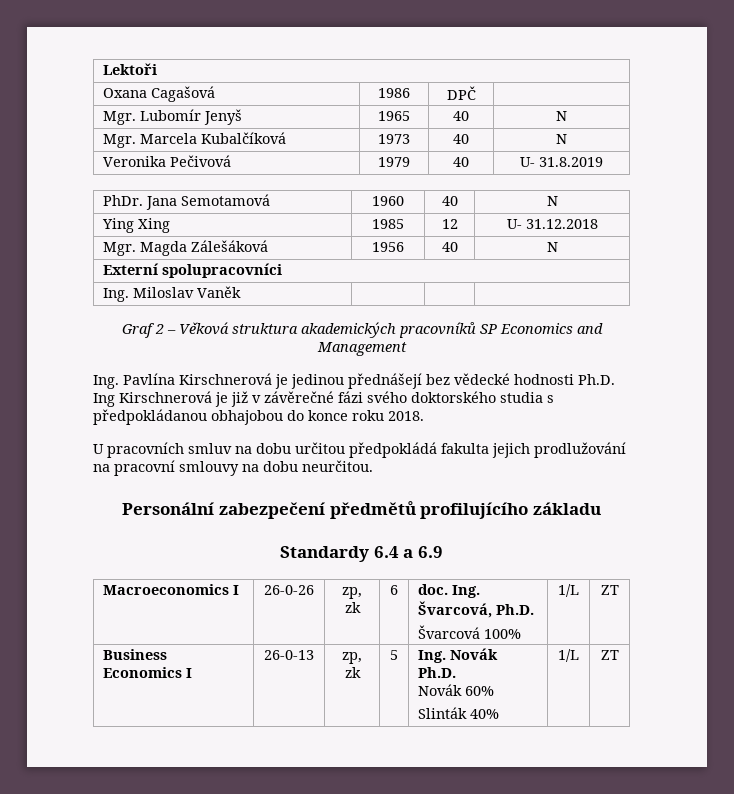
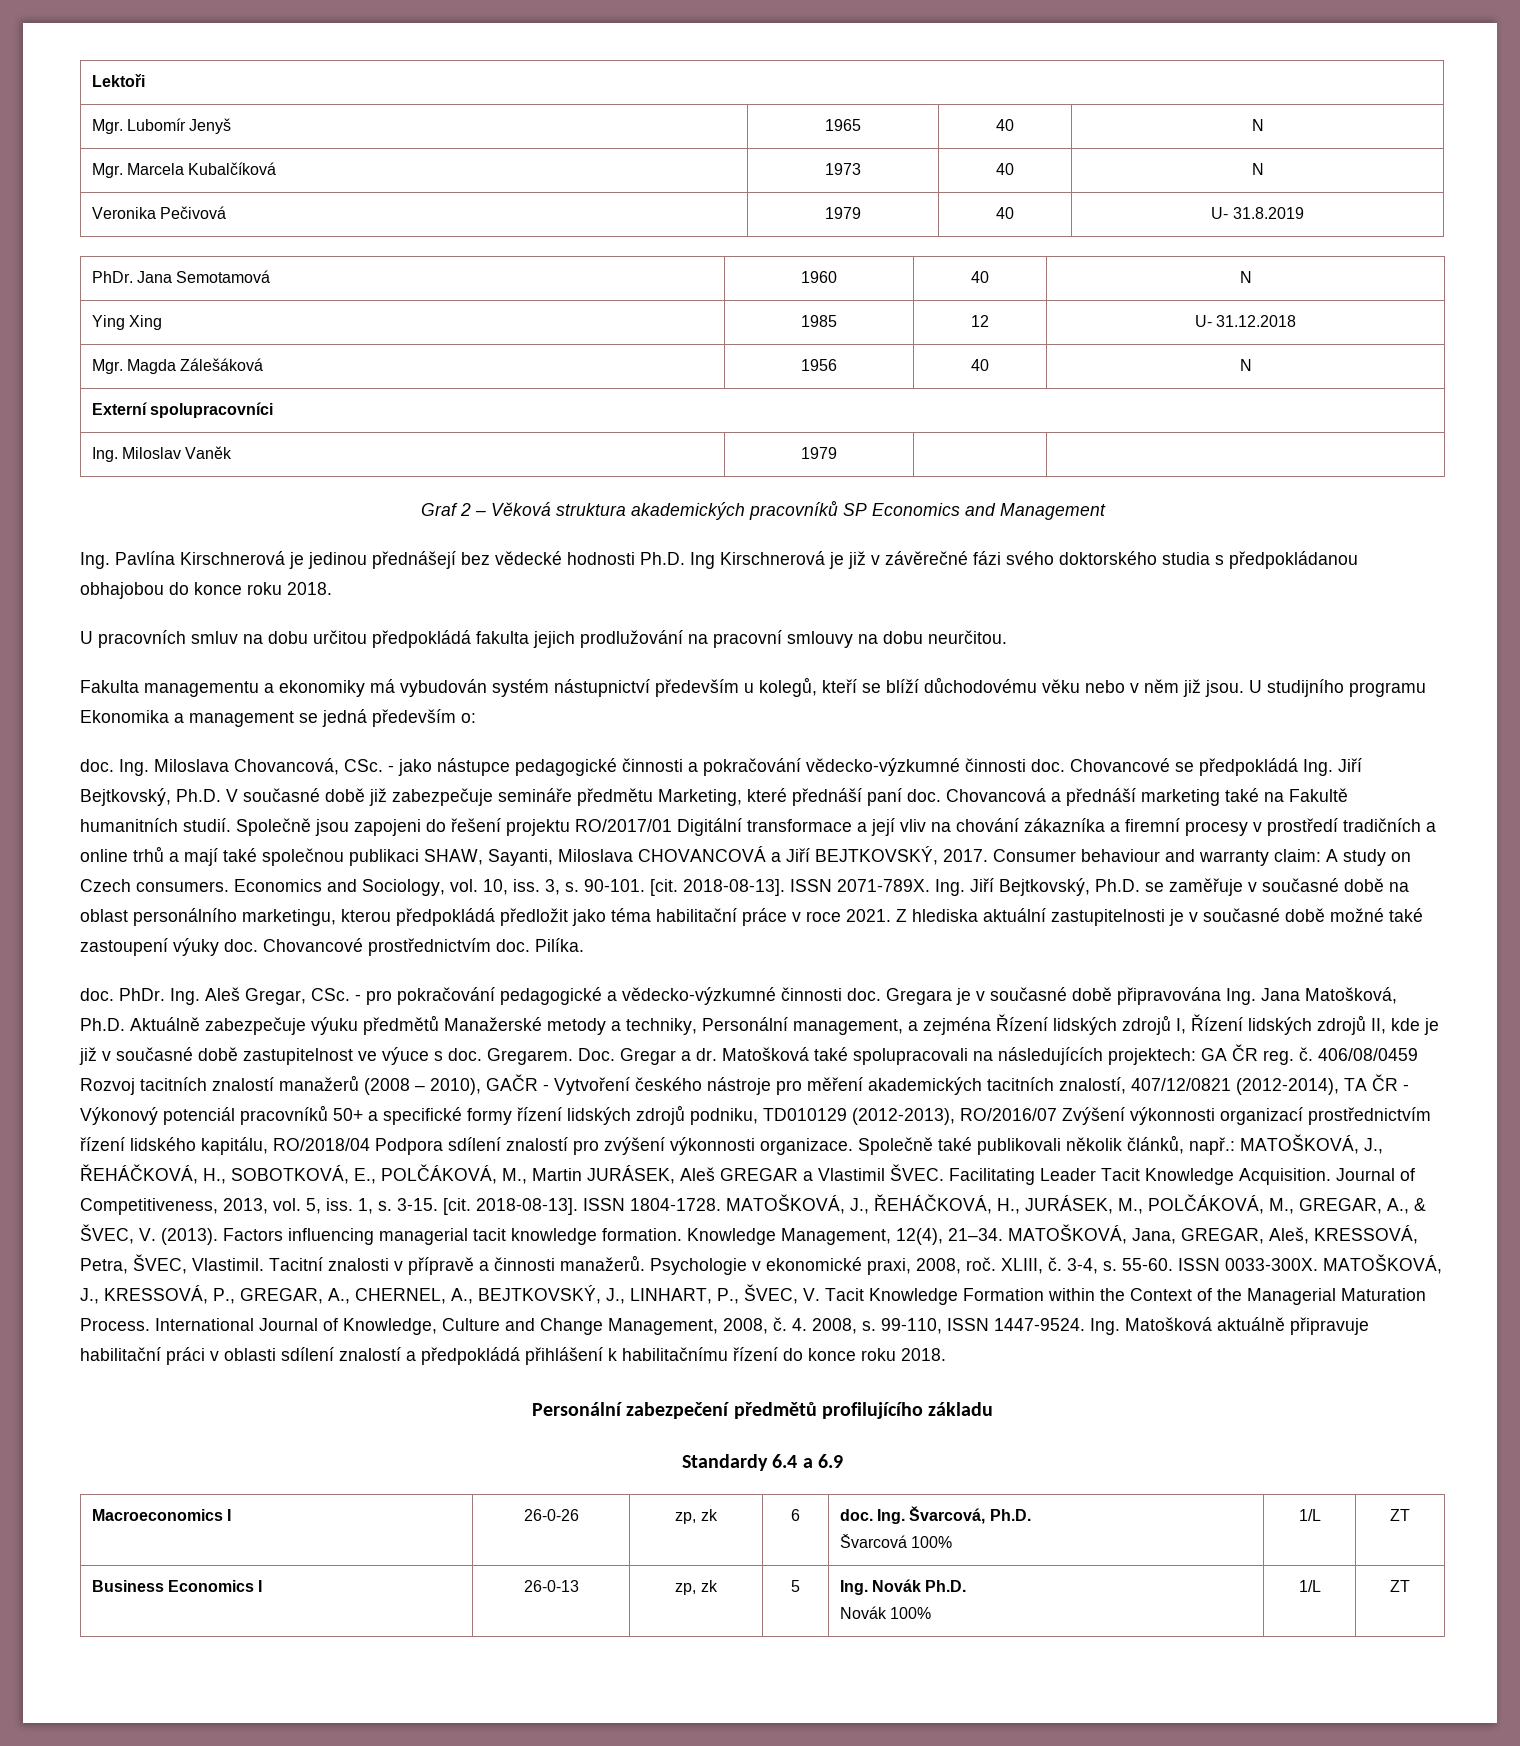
[103,86,216,102] [378,88,410,98] [446,86,476,100] // Oxana Cagašová | 1986 | DPČ | -> (145, 80) none
(242, 292) none -> [801,447,837,459] 1979
(373, 466) none -> [80,677,1426,697] [80,709,476,727] [80,758,1362,776] [80,788,1348,806] [80,818,1436,836] [80,846,1411,866] [80,878,1409,896] [80,908,1423,926] [80,938,584,956] [80,987,1397,1005] [80,1014,1439,1035] [79,1044,1418,1065] [80,1074,1409,1095] [80,1105,1431,1125] [80,1134,1383,1155] [80,1164,1415,1185] [80,1194,1426,1215] [80,1224,1418,1245] [80,1254,1442,1275] [80,1284,1426,1305] [80,1317,1369,1335] [80,1347,946,1365] // Fakulta managementu a ekonomiky má vybudován systém nástupnictví především u kolegů, kteří se blíží důchodovému věku nebo v něm již jsou. U studijního programu Ekonomika a management se jedná především o: // doc. Ing. Miloslava Chovancová, CSc. - jako nástupce pedagogické činnosti a pokračování vědecko-výzkumné činnosti doc. Chovancové se předpokládá Ing. Jiří Bejtkovský, Ph.D. V současné době již zabezpečuje semináře předmětu Marketing, které přednáší paní doc. Chovancová a přednáší marketing také na Fakultě humanitních studií. Společně jsou zapojeni do řešení projektu RO/2017/01 Digitální transformace a její vliv na chování zákazníka a firemní procesy v prostředí tradičních a online trhů a mají také společnou publikaci SHAW, Sayanti, Miloslava CHOVANCOVÁ a Jiří BEJTKOVSKÝ, 2017. Consumer behaviour and warranty claim: A study on Czech consumers. Economics and Sociology, vol. 10, iss. 3, s. 90-101. [cit. 2018-08-13]. ISSN 2071-789X. Ing. Jiří Bejtkovský, Ph.D. se zaměřuje v současné době na oblast personálního marketingu, kterou předpokládá předložit jako téma habilitační práce v roce 2021. Z hlediska aktuální zastupitelnosti je v současné době možné také zastoupení výuky doc. Chovancové prostřednictvím doc. Pilíka. // doc. PhDr. Ing. Aleš Gregar, CSc. - pro pokračování pedagogické a vědecko-výzkumné činnosti doc. Gregara je v současné době připravována Ing. Jana Matošková, Ph.D. Aktuálně zabezpečuje výuku předmětů Manažerské metody a techniky, Personální management, a zejména Řízení lidských zdrojů I, Řízení lidských zdrojů II, kde je již v současné době zastupitelnost ve výuce s doc. Gregarem. Doc. Gregar a dr. Matošková také spolupracovali na následujících projektech: GA ČR reg. č. 406/08/0459 Rozvoj tacitních znalostí manažerů (2008 – 2010), GAČR - Vytvoření českého nástroje pro měření akademických tacitních znalostí, 407/12/0821 (2012-2014), TA ČR - Výkonový potenciál pracovníků 50+ a specifické formy řízení lidských zdrojů podniku, TD010129 (2012-2013), RO/2016/07 Zvýšení výkonnosti organizací prostřednictvím řízení lidského kapitálu, RO/2018/04 Podpora sdílení znalostí pro zvýšení výkonnosti organizace. Společně také publikovali několik článků, např.: MATOŠKOVÁ, J., ŘEHÁČKOVÁ, H., SOBOTKOVÁ, E., POLČÁKOVÁ, M., Martin JURÁSEK, Aleš GREGAR a Vlastimil ŠVEC. Facilitating Leader Tacit Knowledge Acquisition. Journal of Competitiveness, 2013, vol. 5, iss. 1, s. 3-15. [cit. 2018-08-13]. ISSN 1804-1728. MATOŠKOVÁ, J., ŘEHÁČKOVÁ, H., JURÁSEK, M., POLČÁKOVÁ, M., GREGAR, A., & ŠVEC, V. (2013). Factors influencing managerial tacit knowledge formation. Knowledge Management, 12(4), 21–34. MATOŠKOVÁ, Jana, GREGAR, Aleš, KRESSOVÁ, Petra, ŠVEC, Vlastimil. Tacitní znalosti v přípravě a činnosti manažerů. Psychologie v ekonomické praxi, 2008, roč. XLIII, č. 3-4, s. 55-60. ISSN 0033-300X. MATOŠKOVÁ, J., KRESSOVÁ, P., GREGAR, A., CHERNEL, A., BEJTKOVSKÝ, J., LINHART, P., ŠVEC, V. Tacit Knowledge Formation within the Context of the Managerial Maturation Process. International Journal of Knowledge, Culture and Change Management, 2008, č. 4. 2008, s. 99-110, ISSN 1447-9524. Ing. Matošková aktuálně připravuje habilitační práci v oblasti sdílení znalostí a předpokládá přihlášení k habilitačnímu řízení do konce roku 2018.
[465,686,495,696] [418,707,500,719] 60% // Slinták 40% -> [889,1607,931,1619] 100%

